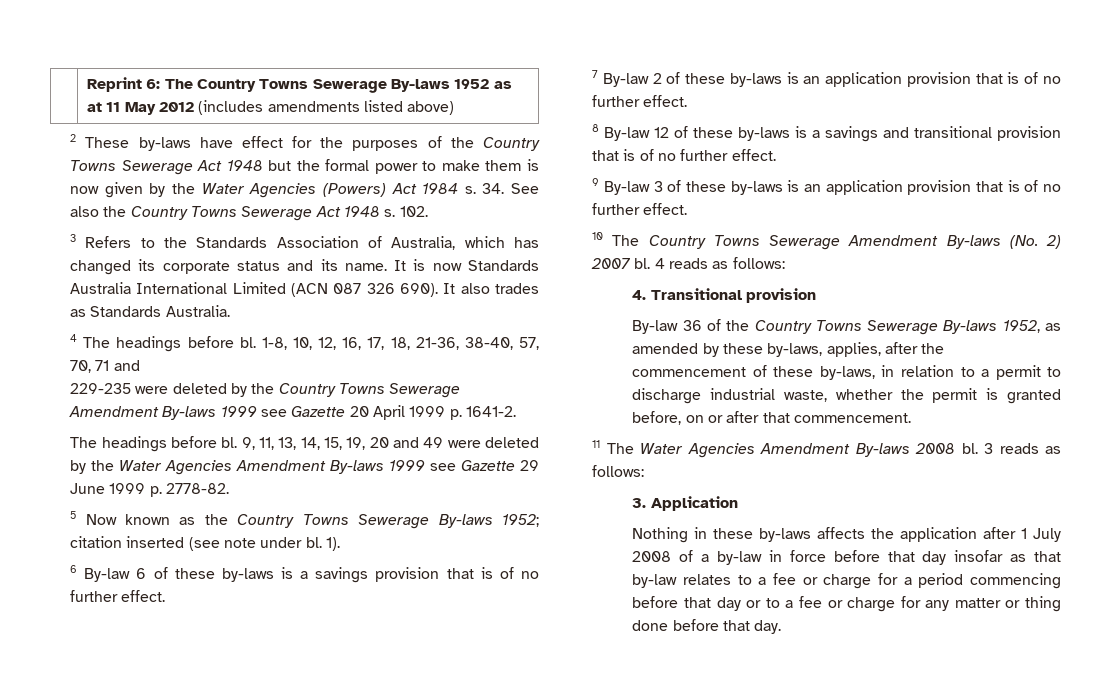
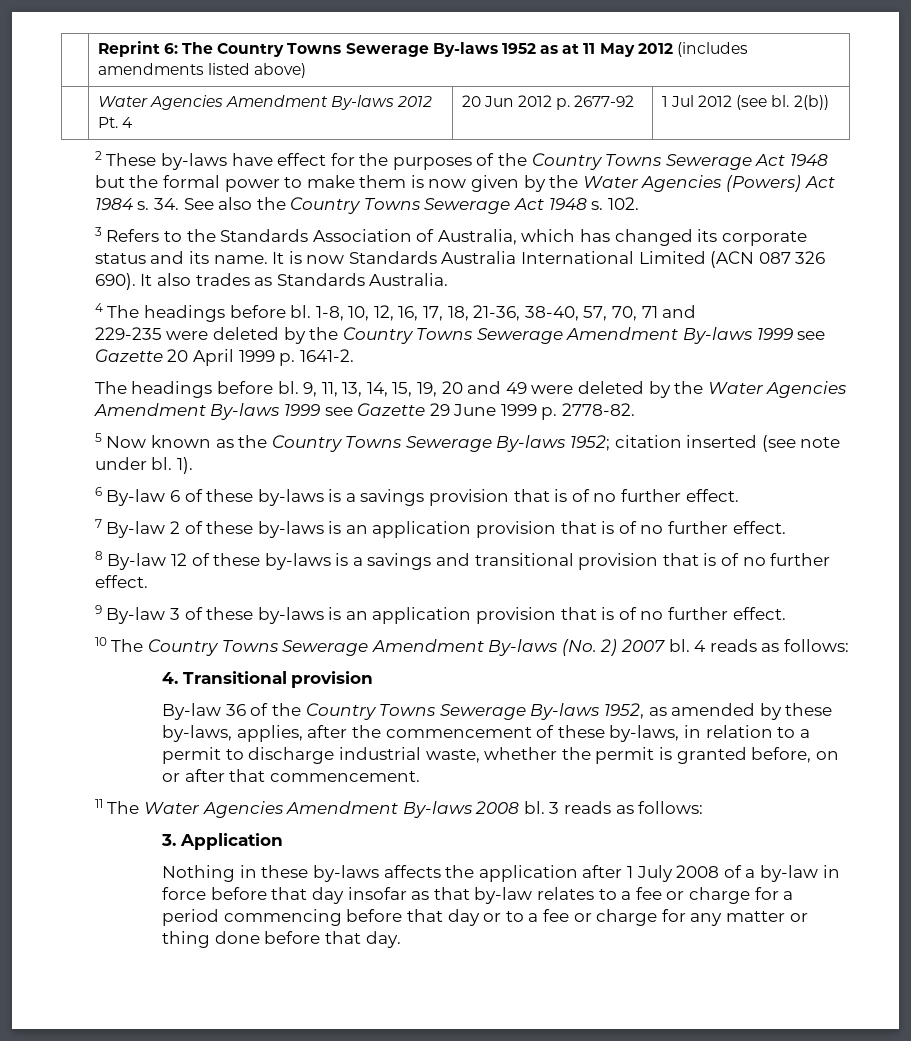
(455, 108) none -> [97,95,433,110] [97,117,133,128] [461,95,635,110] [661,95,829,110] // | Water Agencies Amendment By-laws 2012 Pt. 4 | 20 Jun 2012 p. 2677-92 | 1 Jul 2012 (see bl. 2(b))

